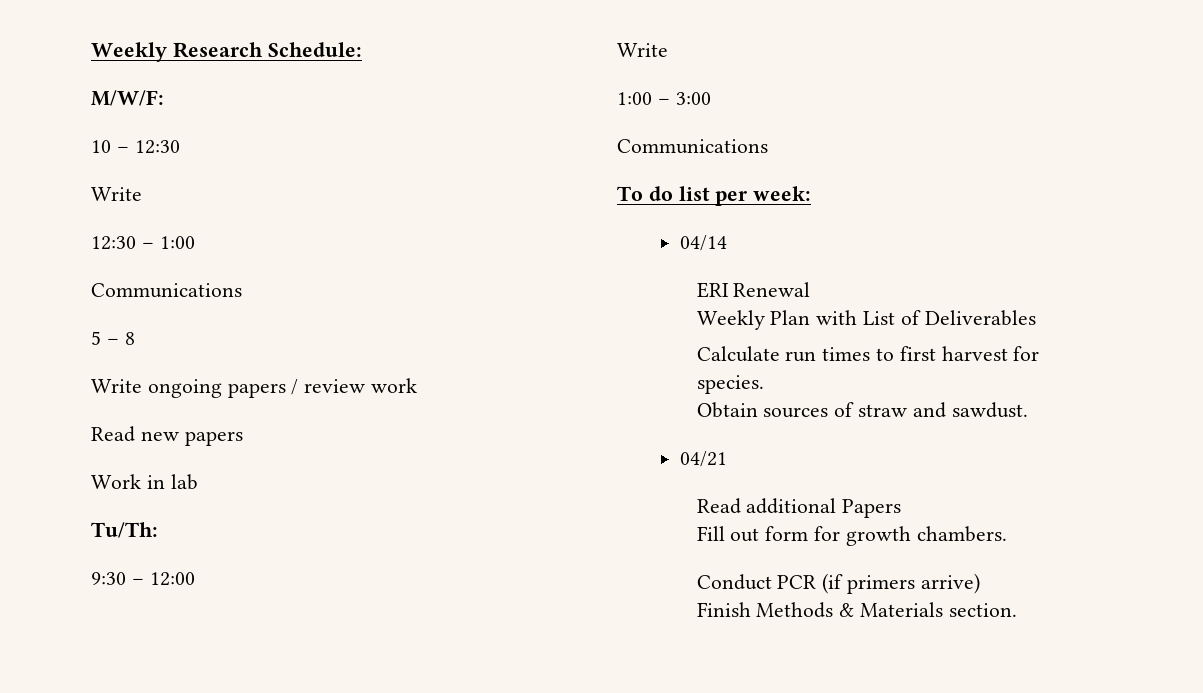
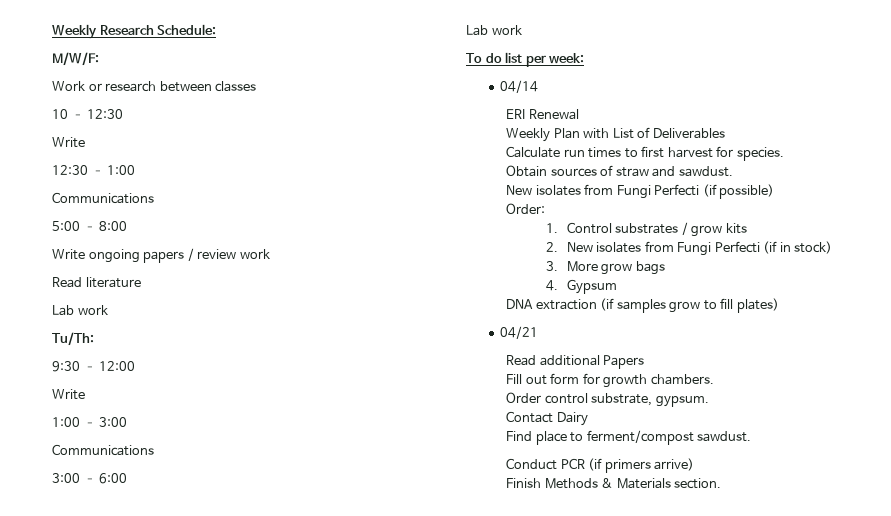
(164, 98) none -> [52,81,257,92] // Work or research between classes
[91,331,135,345] 5 – 8 -> [52,221,128,231] 5:00 – 8:00
[140,431,243,446] [91,474,198,490] new papers // Work in lab -> [85,277,141,288] [52,305,108,316] literature // Lab work
(768, 146) none -> [52,473,128,484] [466,25,522,36] // 3:00 – 6:00 // Lab work
(1028, 410) none -> [506,184,775,199] [506,203,546,214] [546,222,747,237] [546,241,833,256] [546,261,665,275] [546,279,617,294] [506,298,779,313] // New isolates from Fungi Perfecti (if possible) // Order: // 1. Control substrates / grow kits // 2. New isolates from Fungi Perfecti (if in stock) // 3. More grow bags // 4. Gypsum // DNA extraction (if samples grow to fill plates)
(1007, 534) none -> [506,392,709,407] [506,411,588,426] [506,430,752,445] // Order control substrate, gypsum. // Contact Dairy // Find place to ferment/compost sawdust.

